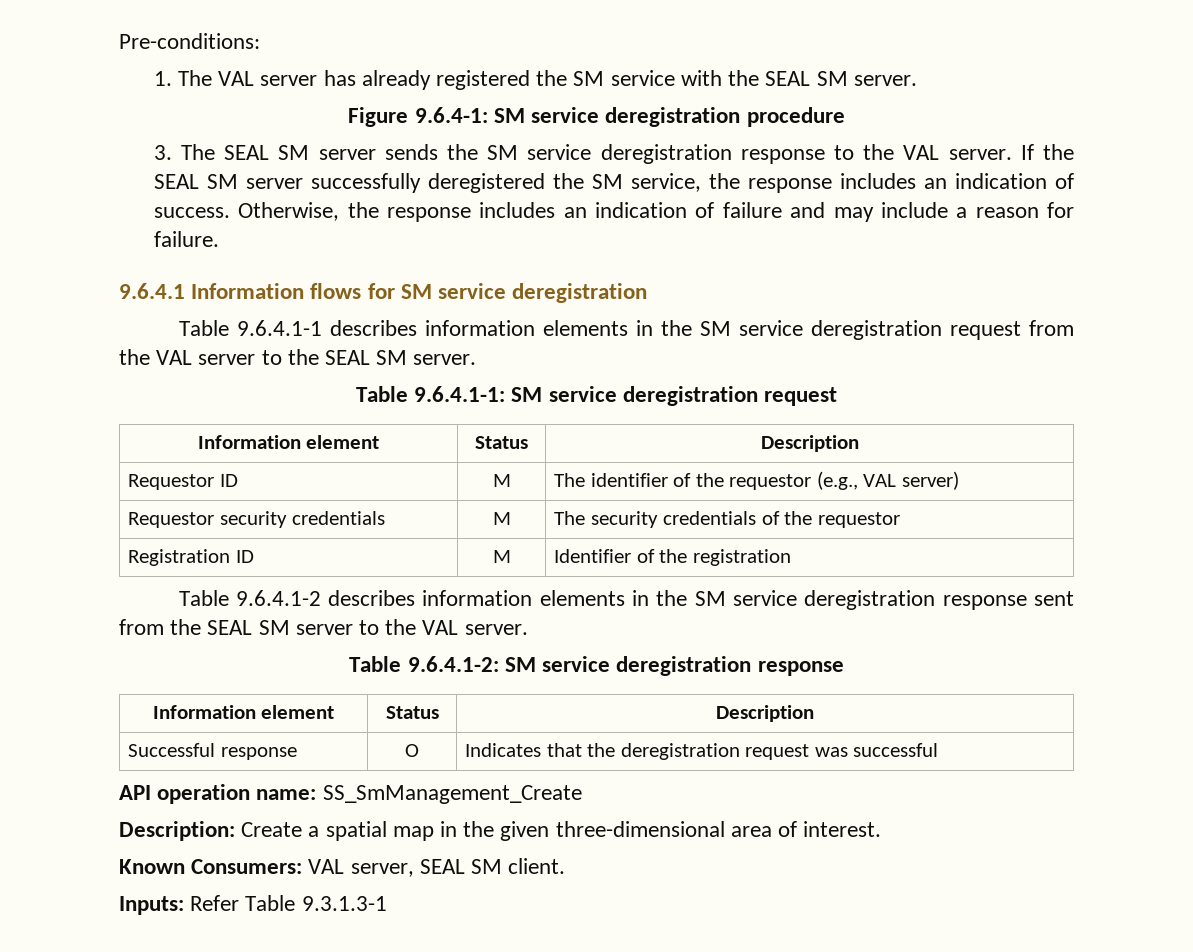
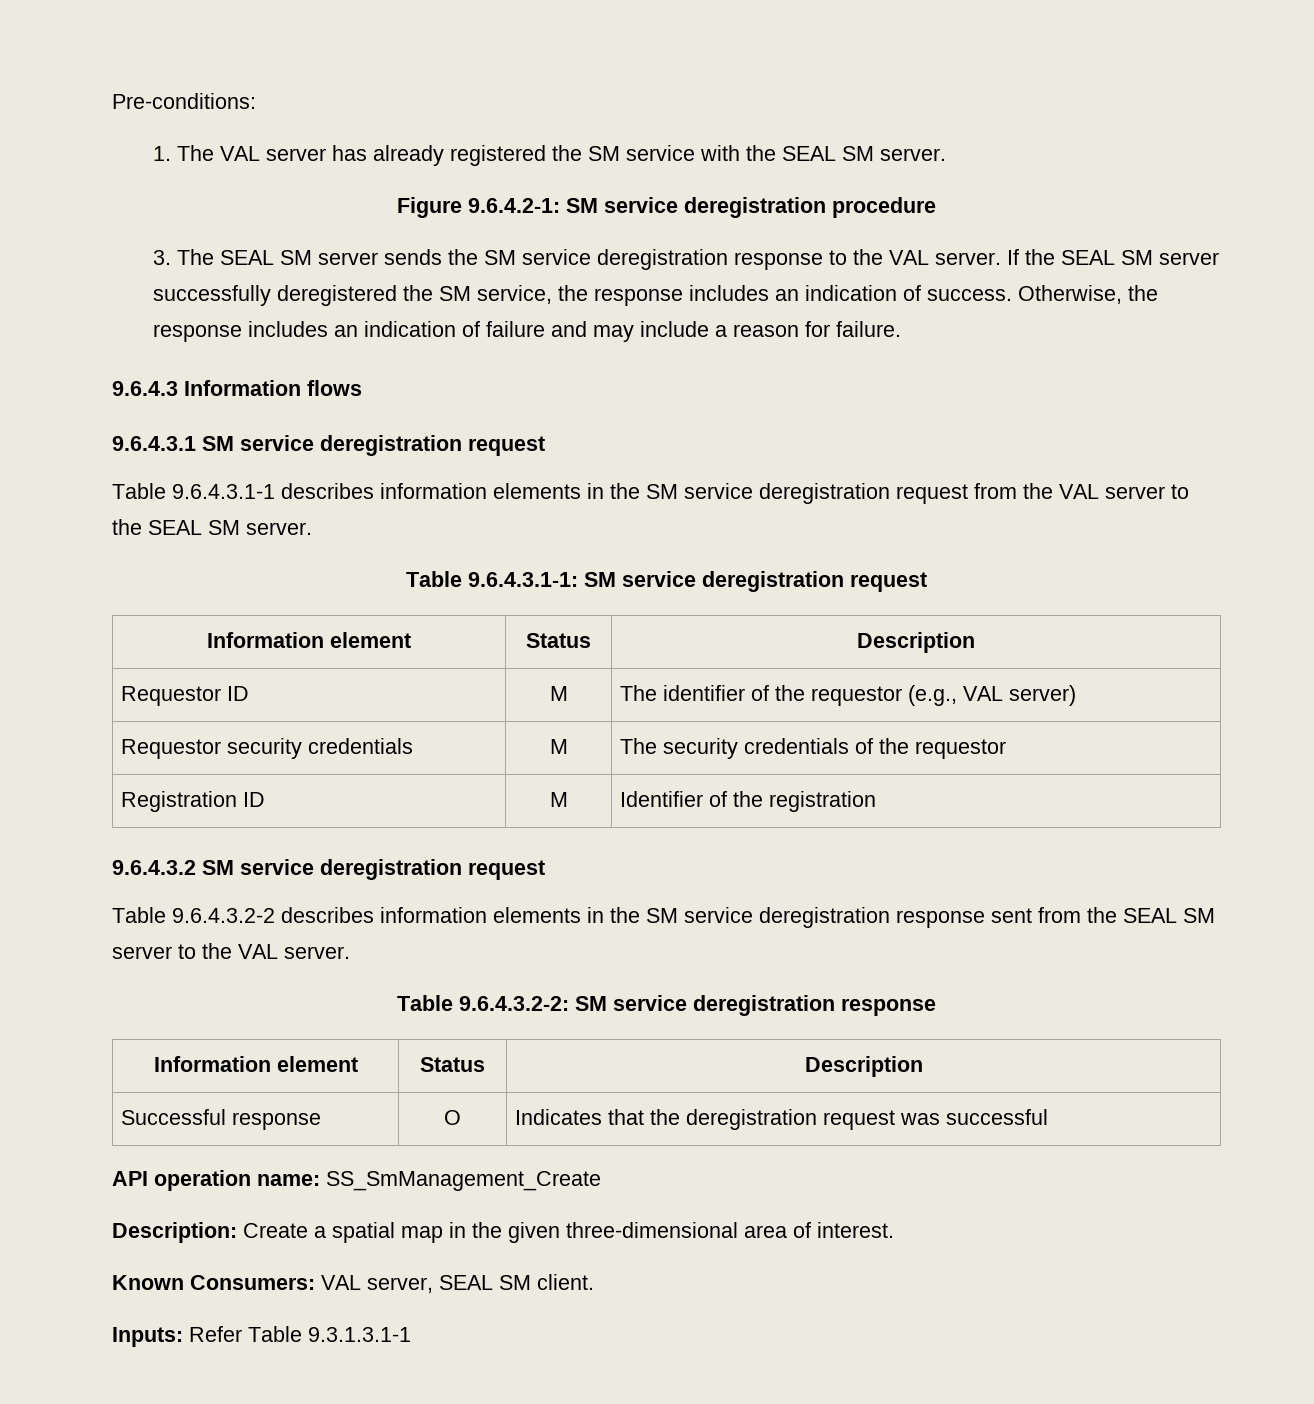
[414,107,488,123] 9.6.4-1: -> [468,198,560,213] 9.6.4.2-1:
[119,283,185,299] 9.6.4.1 -> [112,381,178,396] 9.6.4.3
[367,283,648,303] [178,320,322,336] for SM service deregistration // Table 9.6.4.1-1 -> [112,435,545,456] [112,483,275,499] // 9.6.4.3.1 SM service deregistration request // Table 9.6.4.3.1-1
[414,386,506,402] 9.6.4.1-1: -> [468,572,578,587] 9.6.4.3.1-1:
[178,590,321,606] // Table 9.6.4.1-2 -> [112,859,545,880] [112,907,275,923] // 9.6.4.3.2 SM service deregistration request // Table 9.6.4.3.2-2
[407,656,499,672] 9.6.4.1-2: -> [459,996,569,1011] 9.6.4.3.2-2:
[301,896,387,911] 9.3.1.3-1 -> [308,1327,411,1342] 9.3.1.3.1-1

